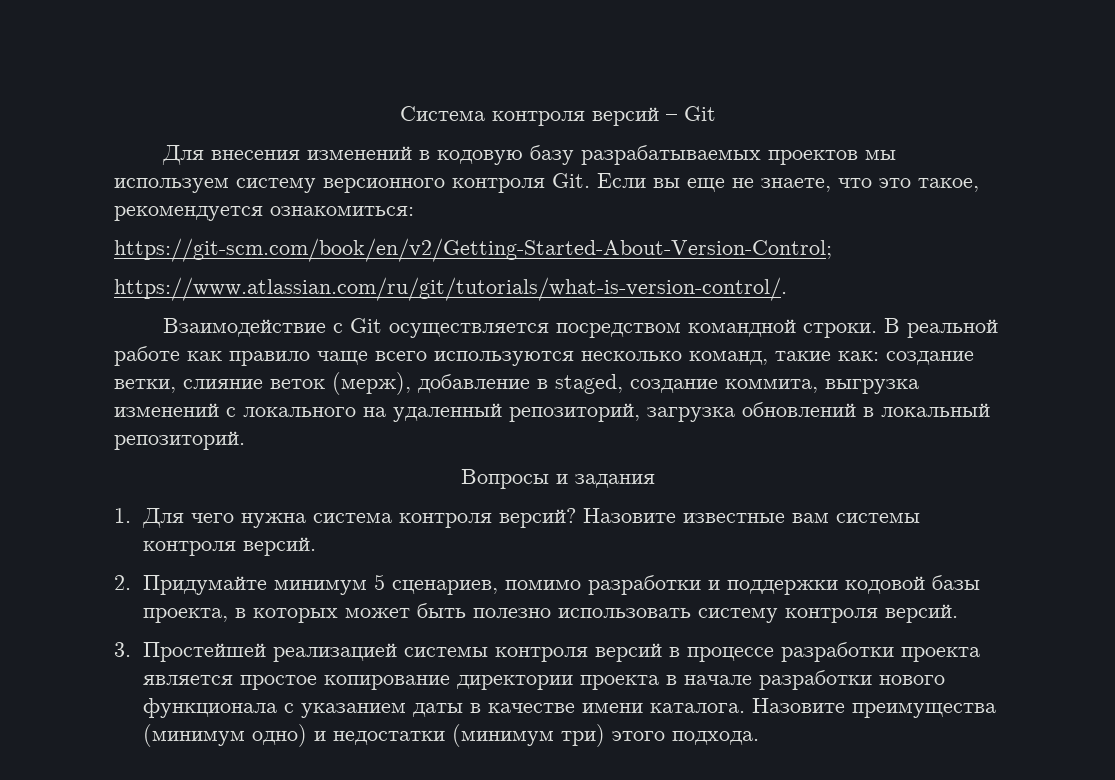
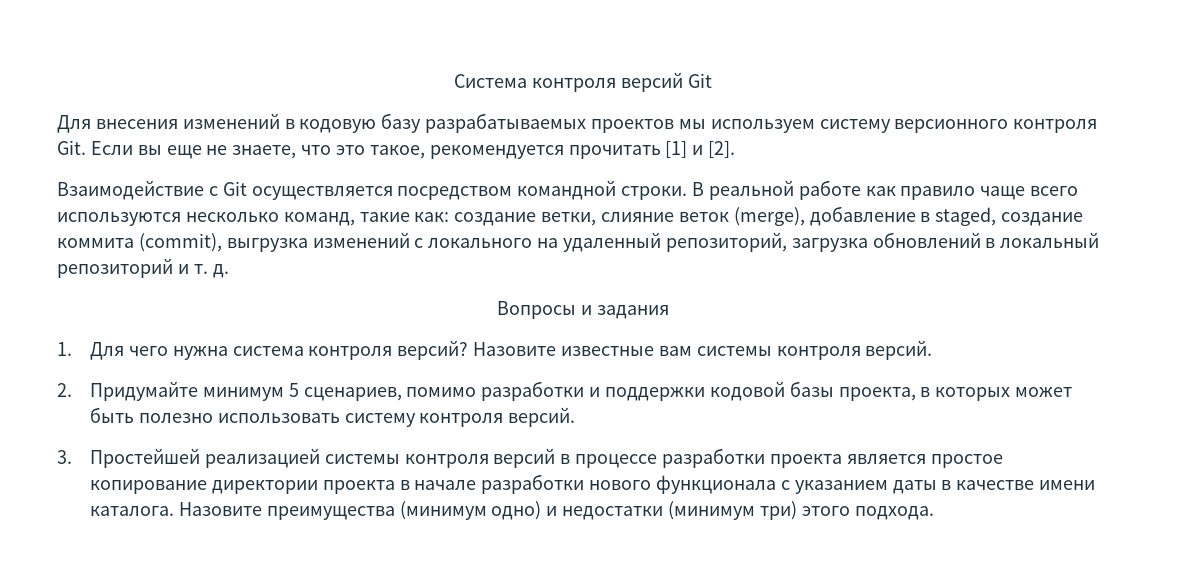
[665,114,677,121] – -> (683, 82) none
[270,206,414,216] [114,238,832,262] [114,277,787,301] ознакомиться: // https://git-scm.com/book/en/v2/Getting-Started-About-Version-Control; // https://www.atlassian.com/ru/git/tutorials/what-is-version-control/. -> [568,141,736,159] прочитать [1] и [2].
[332,372,411,395] (мерж), -> [733,207,805,226] (merge),
[725,379,818,393] коммита, -> [57,233,222,252] коммита (commit),
[114,431,245,450] репозиторий. -> [57,258,229,278] репозиторий и т. д.

